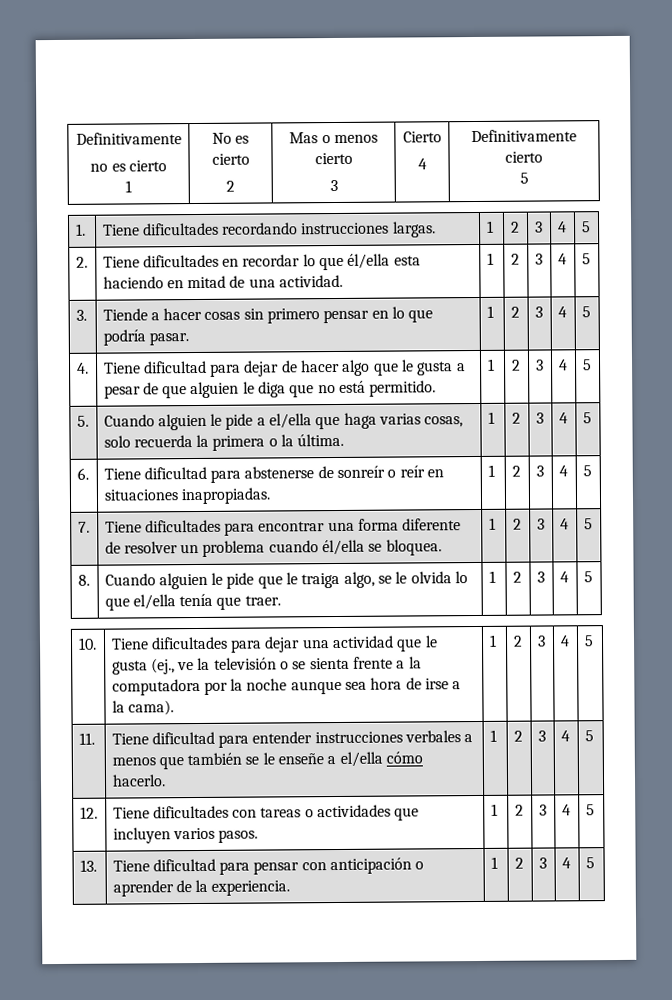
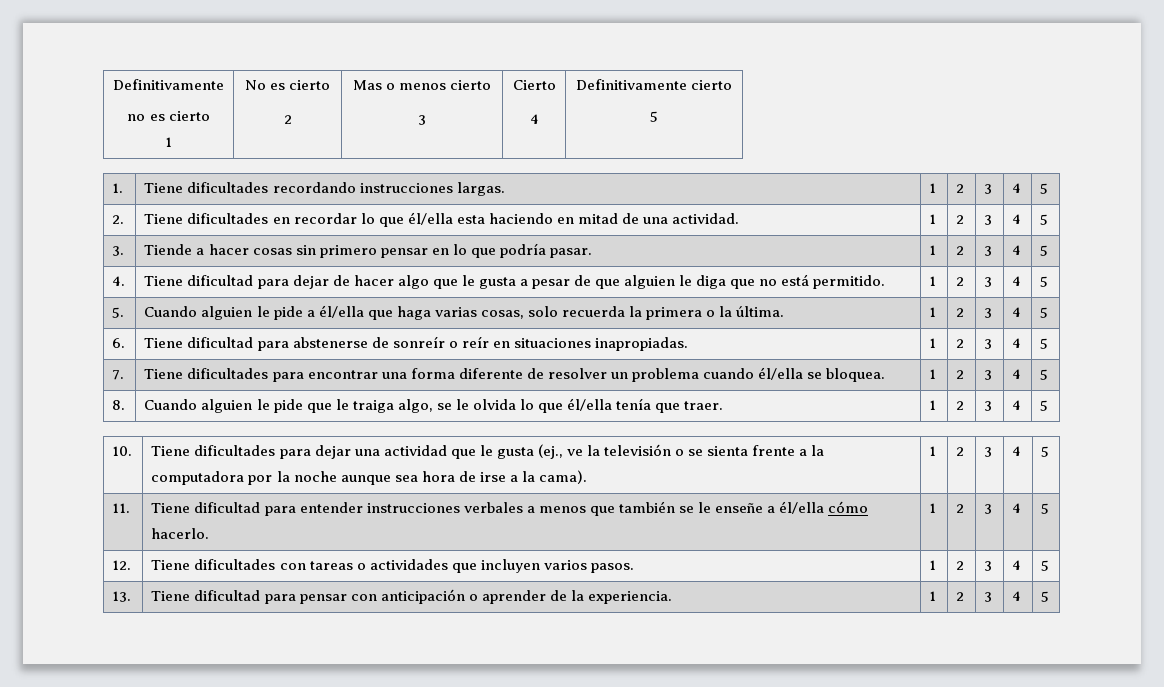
[269,413,313,429] el/ella -> [318,305,364,318] él/ella
[132,594,176,610] el/ella -> [567,398,613,411] él/ella
[339,751,383,767] el/ella -> [779,501,825,514] él/ella

